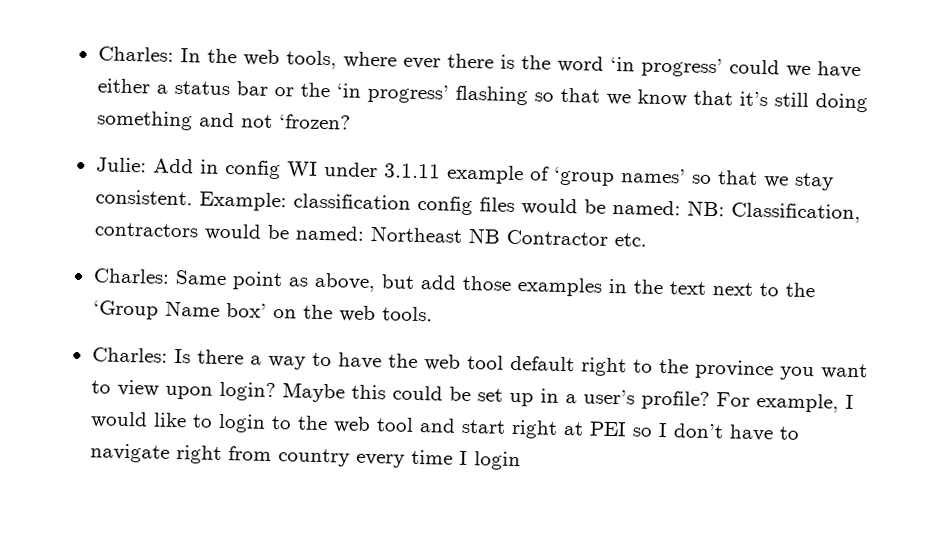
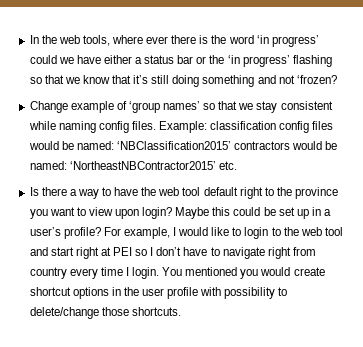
[97,46,174,62] Charles: -> (29, 39) none
[95,157,441,180] Julie: Add in config WI under 3.1.11 -> [29,101,68,113] Change
[94,189,193,206] consistent. -> [280,101,333,110] [28,121,156,133] consistent while naming config files.
[686,200,861,224] NB: Classification, -> [116,141,231,150] ‘NBClassification2015’
[369,225,647,247] [92,268,815,298] [92,300,433,323] [91,347,168,363] Northeast NB Contractor etc. // Charles: Same point as above, but add those examples in the text next to the ‘Group Name box’ on the web tools. // Charles: -> [69,161,237,170] ‘NortheastNBContractor2015’ etc. //
[473,451,521,471] login -> [132,267,325,279] [29,287,288,299] [29,307,181,319] login. You mentioned you would create shortcut options in the user profile with possibility to delete/change those shortcuts.

